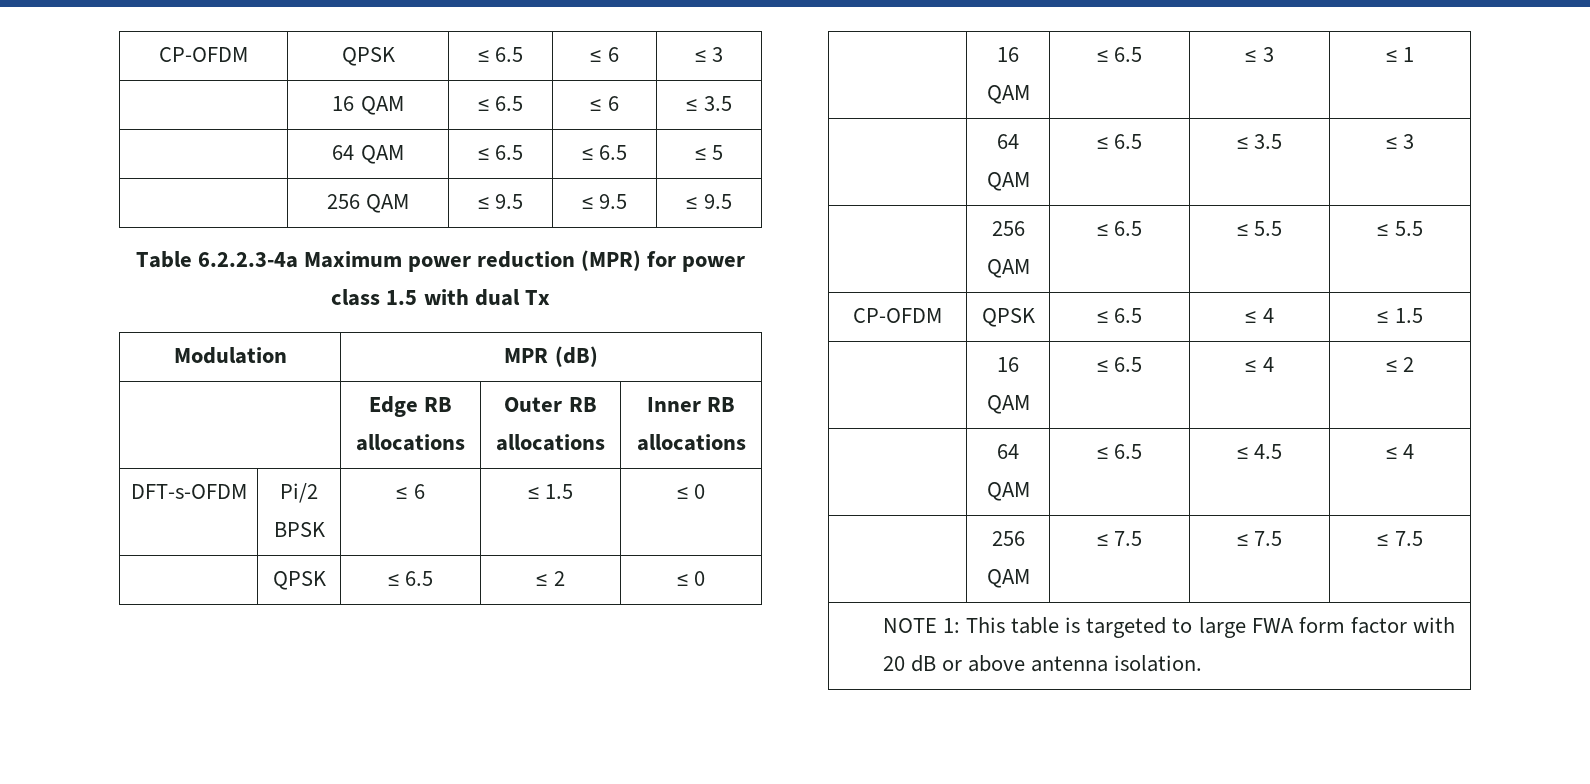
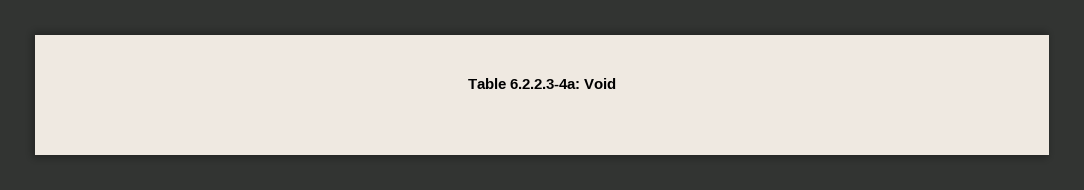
[159,47,248,62] [341,47,395,66] [477,47,524,62] [590,47,619,62] [694,47,724,62] [332,96,404,115] [477,96,524,111] [590,96,619,111] [686,96,732,111] [332,145,404,164] [477,145,524,160] [581,145,628,160] [694,145,724,160] [326,194,410,213] [477,194,524,209] [581,194,628,209] [686,194,732,209] [135,250,746,272] [331,289,550,306] [173,347,287,364] [504,346,598,367] [368,396,453,417] [356,434,465,451] [504,397,597,412] [496,434,605,451] [646,397,736,412] [636,434,746,451] [130,484,247,499] [280,483,318,503] [273,522,325,537] [396,484,425,499] [527,484,574,499] [676,484,706,499] [272,571,326,590] [387,571,434,586] [536,571,565,586] [676,571,706,586] [997,47,1019,62] [986,85,1030,104] [1096,47,1143,62] [1245,47,1274,62] [1385,47,1415,62] [997,134,1019,149] [986,172,1030,191] [1096,134,1143,149] [1236,134,1283,149] [1385,134,1415,149] [991,221,1025,236] [986,259,1030,278] [1096,221,1143,236] [1236,221,1283,236] [1377,221,1423,236] [853,308,942,323] [981,308,1035,327] [1096,308,1143,323] [1245,308,1274,323] [1377,308,1423,323] [997,357,1019,372] [986,395,1030,414] [1096,357,1143,372] [1245,357,1274,372] [1385,357,1415,372] [997,444,1019,459] [986,482,1030,501] [1096,444,1143,459] [1236,444,1283,459] [1385,444,1415,459] [991,531,1025,546] [986,569,1030,588] [1096,531,1143,546] [1236,531,1283,546] [1377,531,1423,546] [882,617,1455,638] [882,655,1203,672] CP-OFDM | QPSK | ≤ 6.5 | ≤ 6 | ≤ 3 // | 16 QAM | ≤ 6.5 | ≤ 6 | ≤ 3.5 // | 64 QAM | ≤ 6.5 | ≤ 6.5 | ≤ 5 // | 256 QAM | ≤ 9.5 | ≤ 9.5 | ≤ 9.5 // Table 6.2.2.3-4a Maximum power reduction (MPR) for power class 1.5 with dual Tx // Modulation | MPR (dB) // | Edge RB allocations | Outer RB allocations | Inner RB allocations // DFT-s-OFDM | Pi/2 BPSK | ≤ 6 | ≤ 1.5 | ≤ 0 // | QPSK | ≤ 6.5 | ≤ 2 | ≤ 0 // | 16 QAM | ≤ 6.5 | ≤ 3 | ≤ 1 // | 64 QAM | ≤ 6.5 | ≤ 3.5 | ≤ 3 // | 256 QAM | ≤ 6.5 | ≤ 5.5 | ≤ 5.5 // CP-OFDM | QPSK | ≤ 6.5 | ≤ 4 | ≤ 1.5 // | 16 QAM | ≤ 6.5 | ≤ 4 | ≤ 2 // | 64 QAM | ≤ 6.5 | ≤ 4.5 | ≤ 4 // | 256 QAM | ≤ 7.5 | ≤ 7.5 | ≤ 7.5 // NOTE 1: This table is targeted to large FWA form factor with 20 dB or above antenna isolation. -> [467,78,617,89] Table 6.2.2.3-4a: Void

